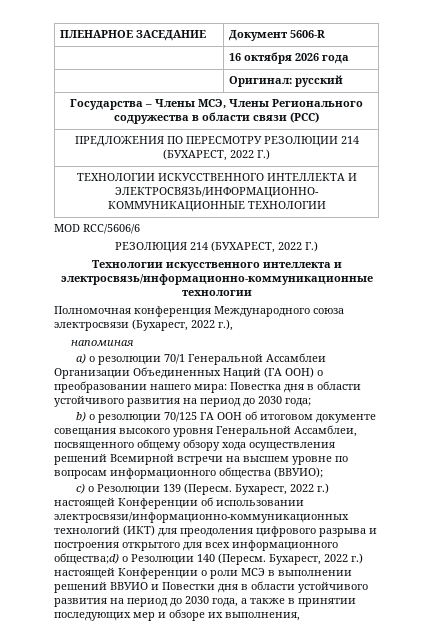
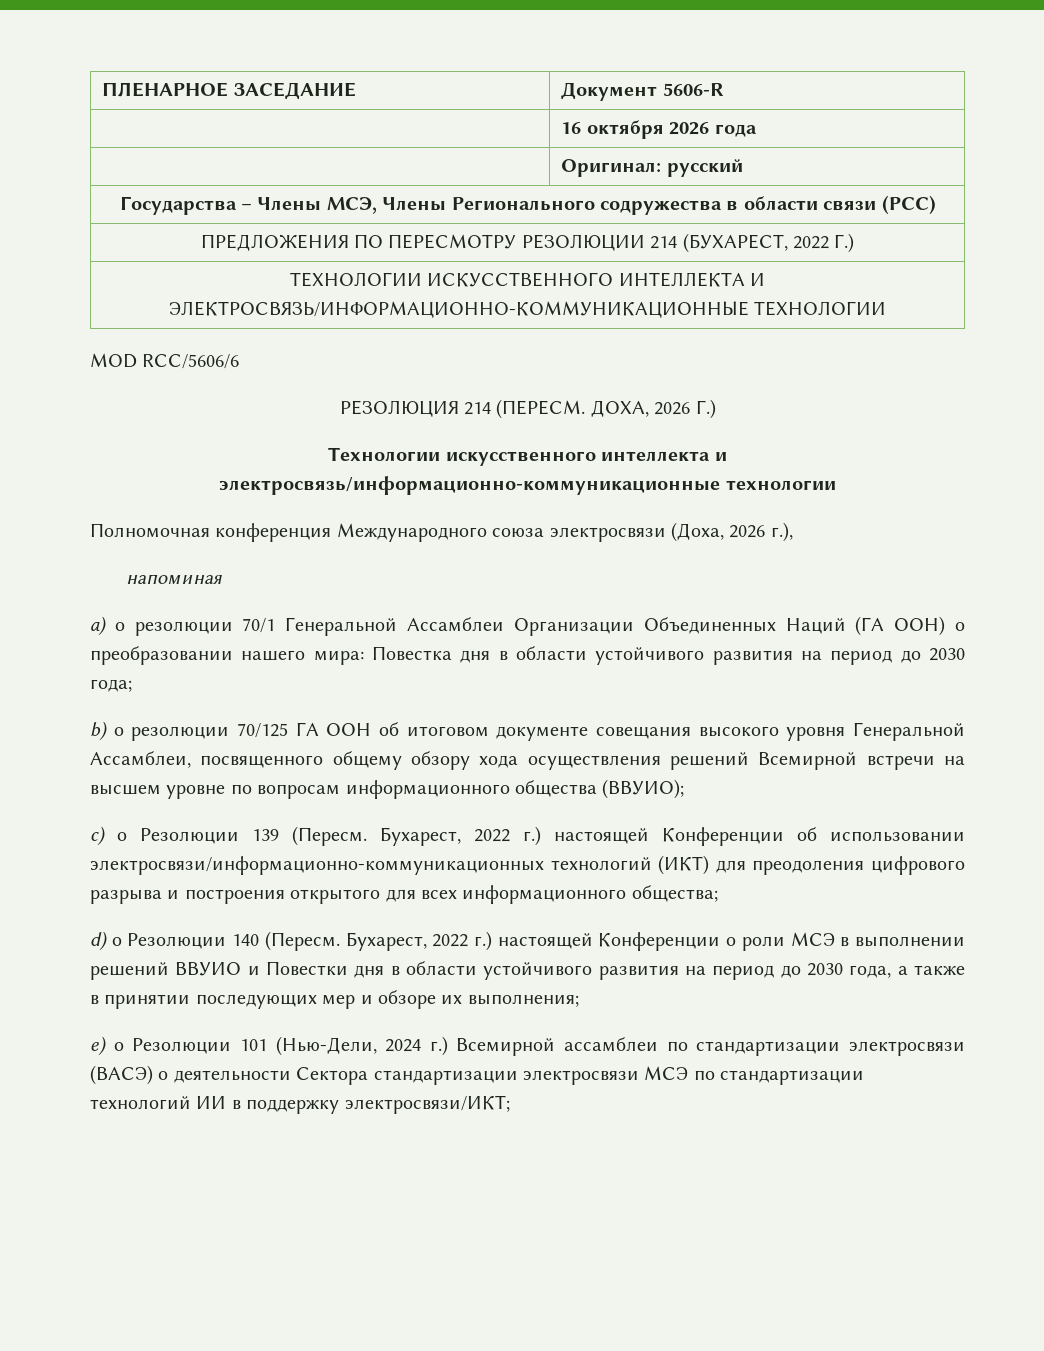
[211,241,302,253] (БУХАРЕСТ, 2022 -> [496,399,691,419] (ПЕРЕСМ. ДОХА, 2026
[132,319,215,331] (Бухарест, 2022 -> [670,522,766,542] (Доха, 2026
[54,553,119,565] общества;d) -> [631,885,718,902] [90,931,108,951] общества; // d)
[225,612,300,621] выполнения, -> [467,994,579,1007] [90,1036,965,1056] [90,1065,865,1085] [90,1095,510,1114] выполнения; // e) о Резолюции 101 (Нью-Дели, 2024 г.) Всемирной ассамблеи по стандартизации электросвязи (ВАСЭ) о деятельности Сектора стандартизации электросвязи МСЭ по стандартизации технологий ИИ в поддержку электросвязи/ИКТ;

